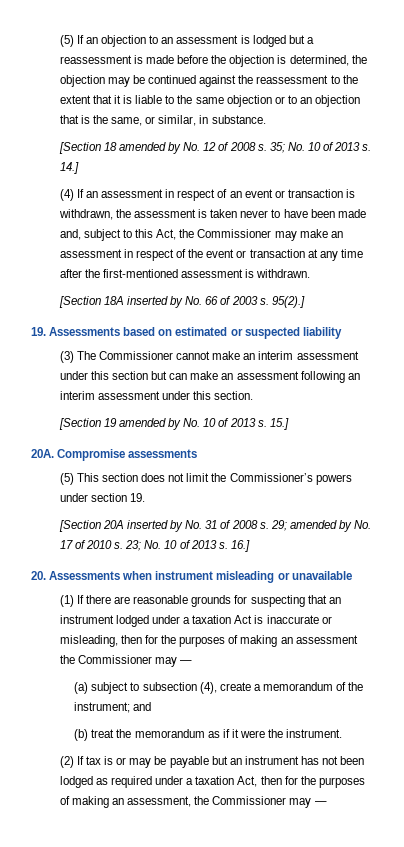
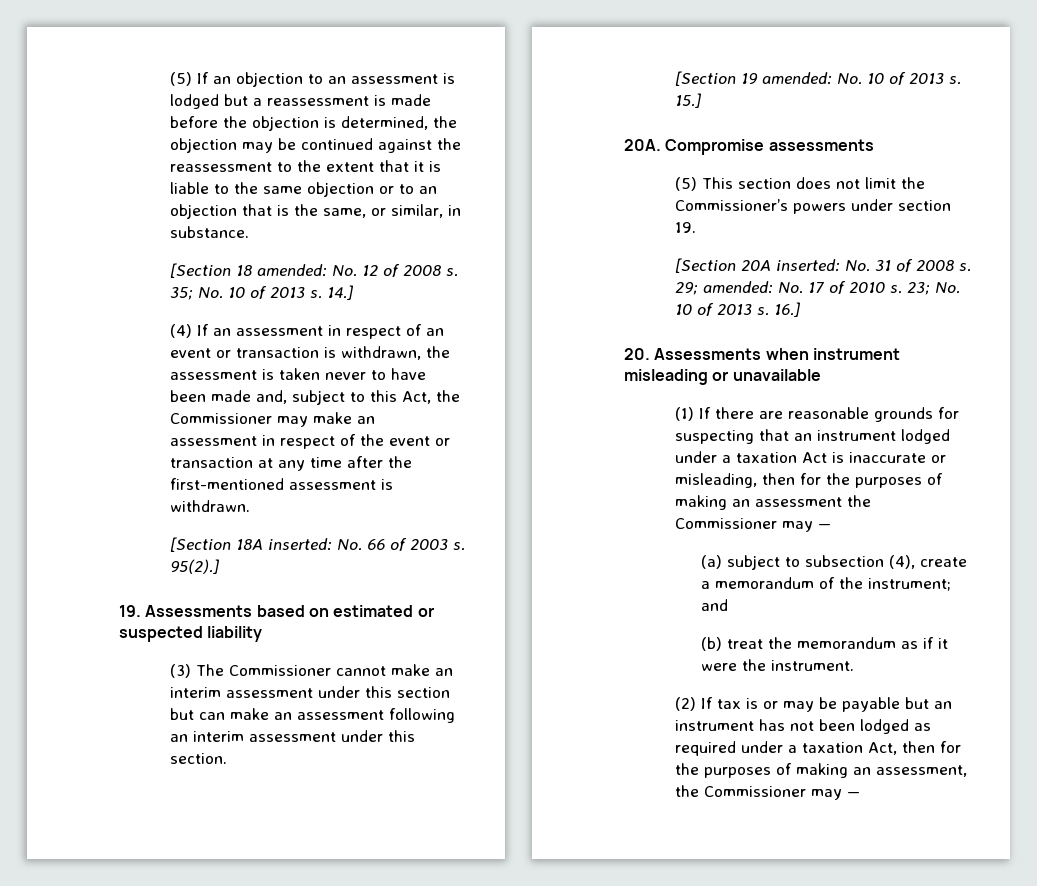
[119,142,182,154] amended by -> [257,264,328,277] amended:
[127,296,184,308] inserted by -> [268,538,333,551] inserted:
[119,418,182,430] amended by -> [762,72,833,85] amended:
[127,520,184,532] inserted by -> [776,259,841,272] inserted:
[289,520,352,532] amended by -> [703,281,774,294] amended:

